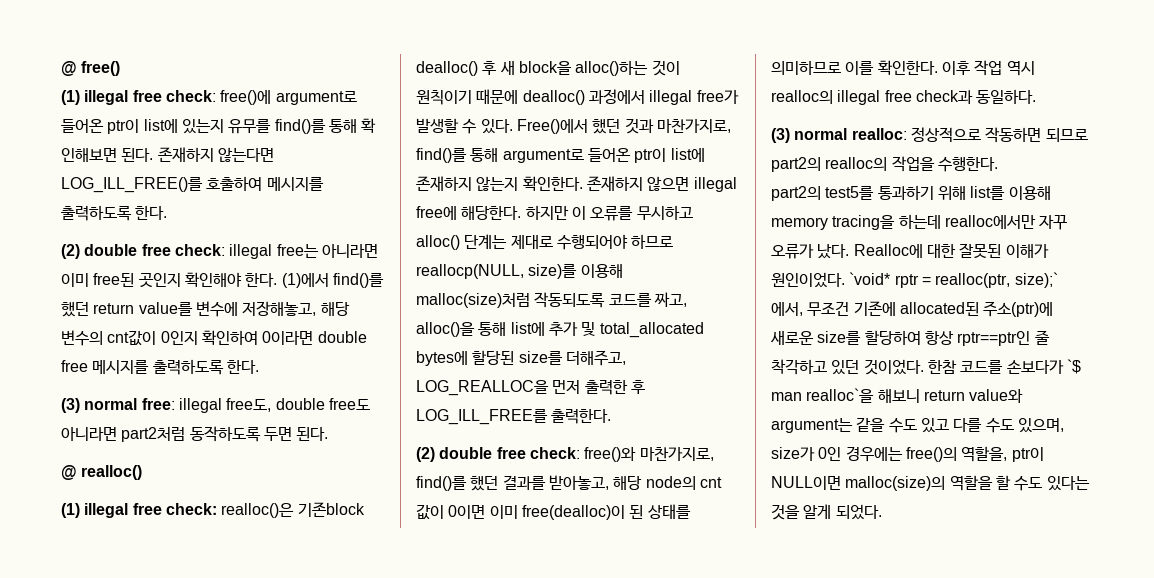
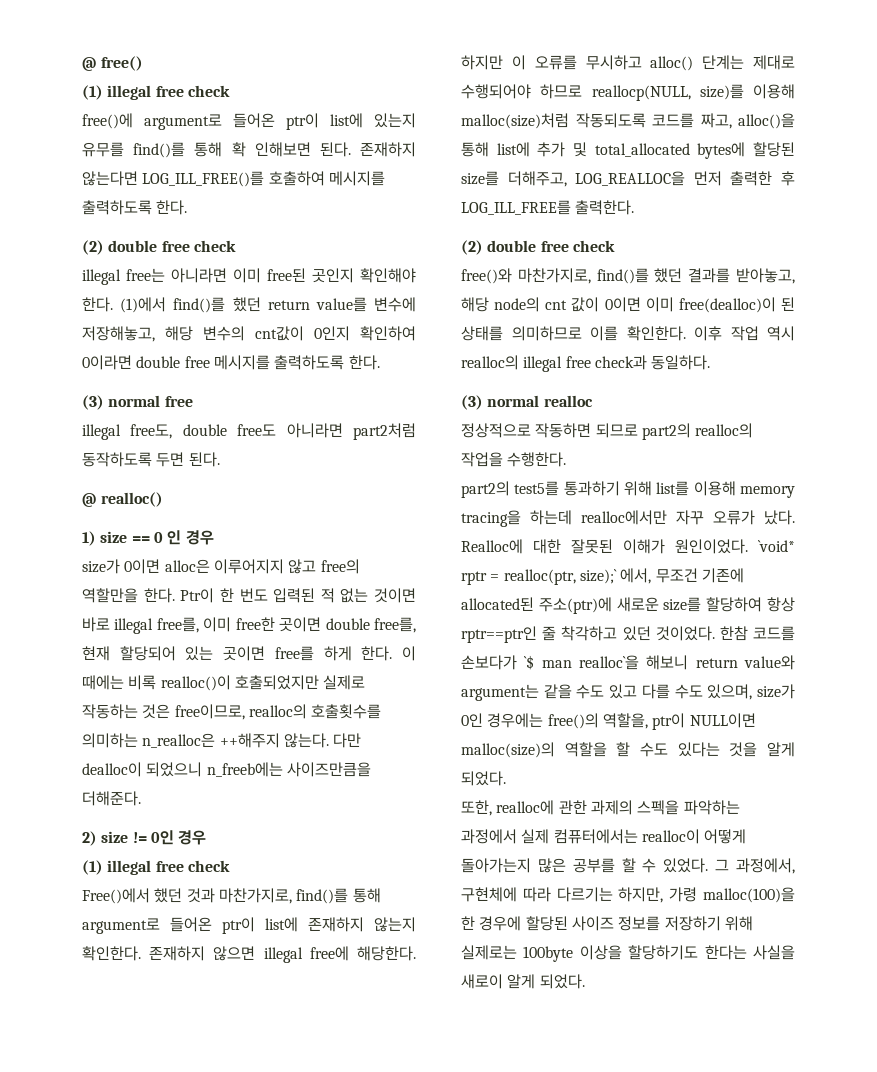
[165,90,216,102] check: -> [187,85,230,97] check //
[174,244,225,256] check: -> [193,240,236,252] check //
[141,398,175,410] free: -> [164,396,193,407] free //
[61,502,365,518] [416,60,680,76] [416,89,739,105] [416,118,513,134] (1) illegal free check: realloc()은 기존block dealloc() 후 새 block을 alloc()하는 것이 원칙이기 때문에 dealloc() 과정에서 illegal free가 발생할 수 있다. -> [82,530,214,546] [82,559,360,574] [82,588,416,603] [82,617,416,634] [82,646,417,661] [82,675,366,691] [82,704,382,720] [82,733,362,748] [82,762,371,777] [82,791,141,806] [82,830,207,846] [82,860,230,875] 1) size == 0 인 경우 // size가 0이면 alloc은 이루어지지 않고 free의 역할만을 한다. Ptr이 한 번도 입력된 적 없는 것이면 바로 illegal free를, 이미 free한 곳이면 double free를, 현재 할당되어 있는 곳이면 free를 하게 한다. 이 때에는 비록 realloc()이 호출되었지만 실제로 작동하는 것은 free이므로, realloc의 호출횟수를 의미하는 n_realloc은 ++해주지 않는다. 다만 dealloc이 되었으니 n_freeb에는 사이즈만큼을 더해준다. // 2) size != 0인 경우 // (1) illegal free check //
[529,447,580,459] check: -> [572,240,615,252] check //
[851,128,907,140] realloc: -> [543,395,593,407] realloc //
(882, 512) none -> [461,800,740,816] [461,829,747,844] [461,858,795,874] [461,887,795,903] [461,916,753,931] [461,945,795,962] [461,974,585,989] // 또한, realloc에 관한 과제의 스펙을 파악하는 과정에서 실제 컴퓨터에서는 realloc이 어떻게 돌아가는지 많은 공부를 할 수 있었다. 그 과정에서, 구현체에 따라 다르기는 하지만, 가령 malloc(100)을 한 경우에 할당된 사이즈 정보를 저장하기 위해 실제로는 100byte 이상을 할당하기도 한다는 사실을 새로이 알게 되었다.

